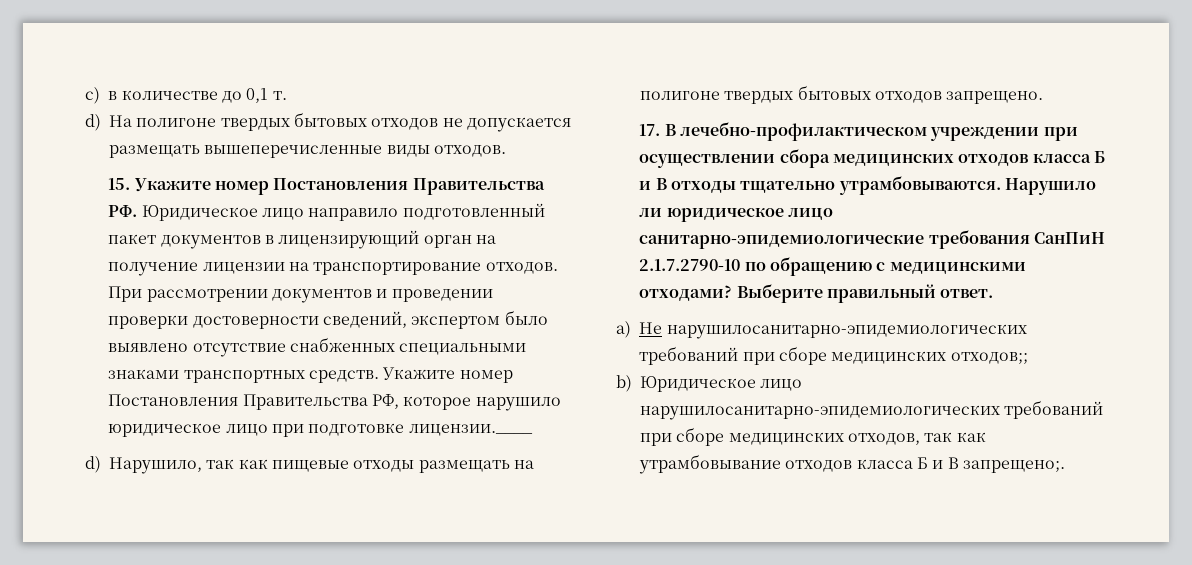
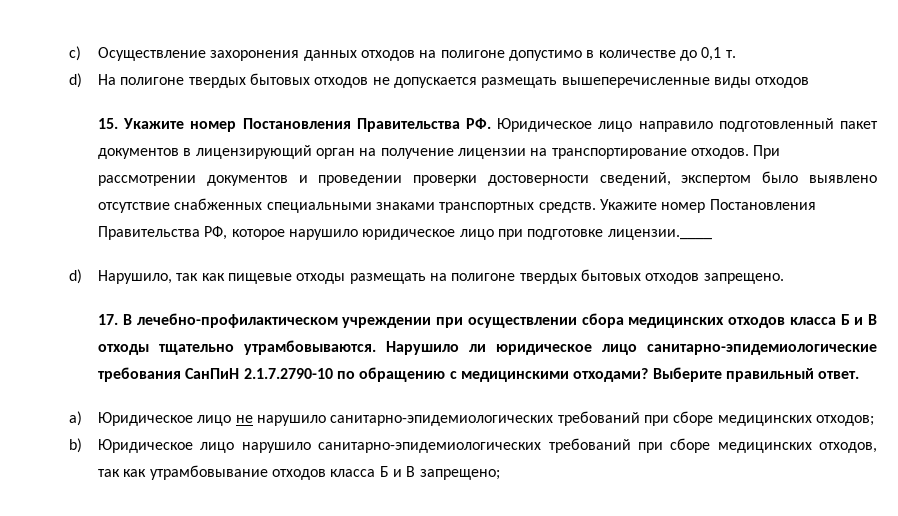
(100, 95) none -> [97,47,582,61] Осуществление захоронения данных отходов на полигоне допустимо
[433,145,506,157] отходов. -> [755,77,810,88] отходов
[639,322,1027,339] [639,346,1028,365] Не нарушилосанитарно-эпидемиологических требований при сборе медицинских отходов;; -> [97,411,874,426] Юридическое лицо не нарушило санитарно-эпидемиологических требований при сборе медицинских отходов;
[640,405,1000,420] нарушилосанитарно-эпидемиологических -> [241,442,542,453] нарушило санитарно-эпидемиологических
[962,460,1065,473] запрещено;. -> [419,469,500,480] запрещено;

